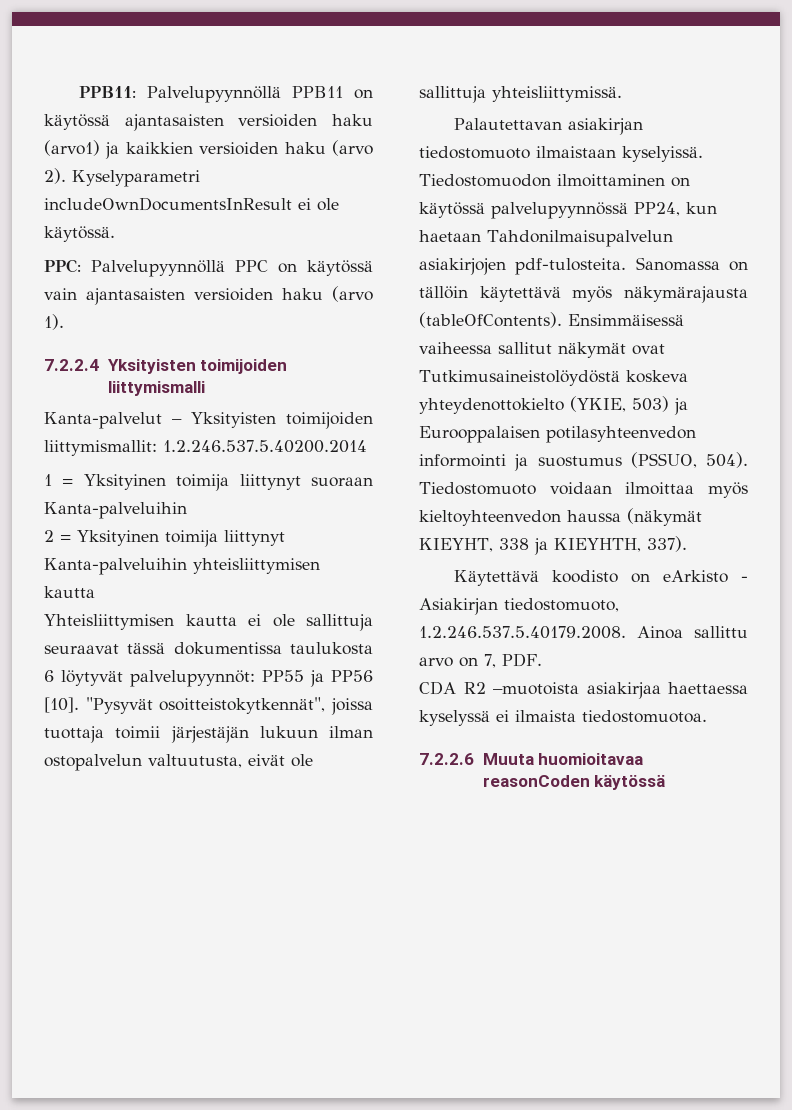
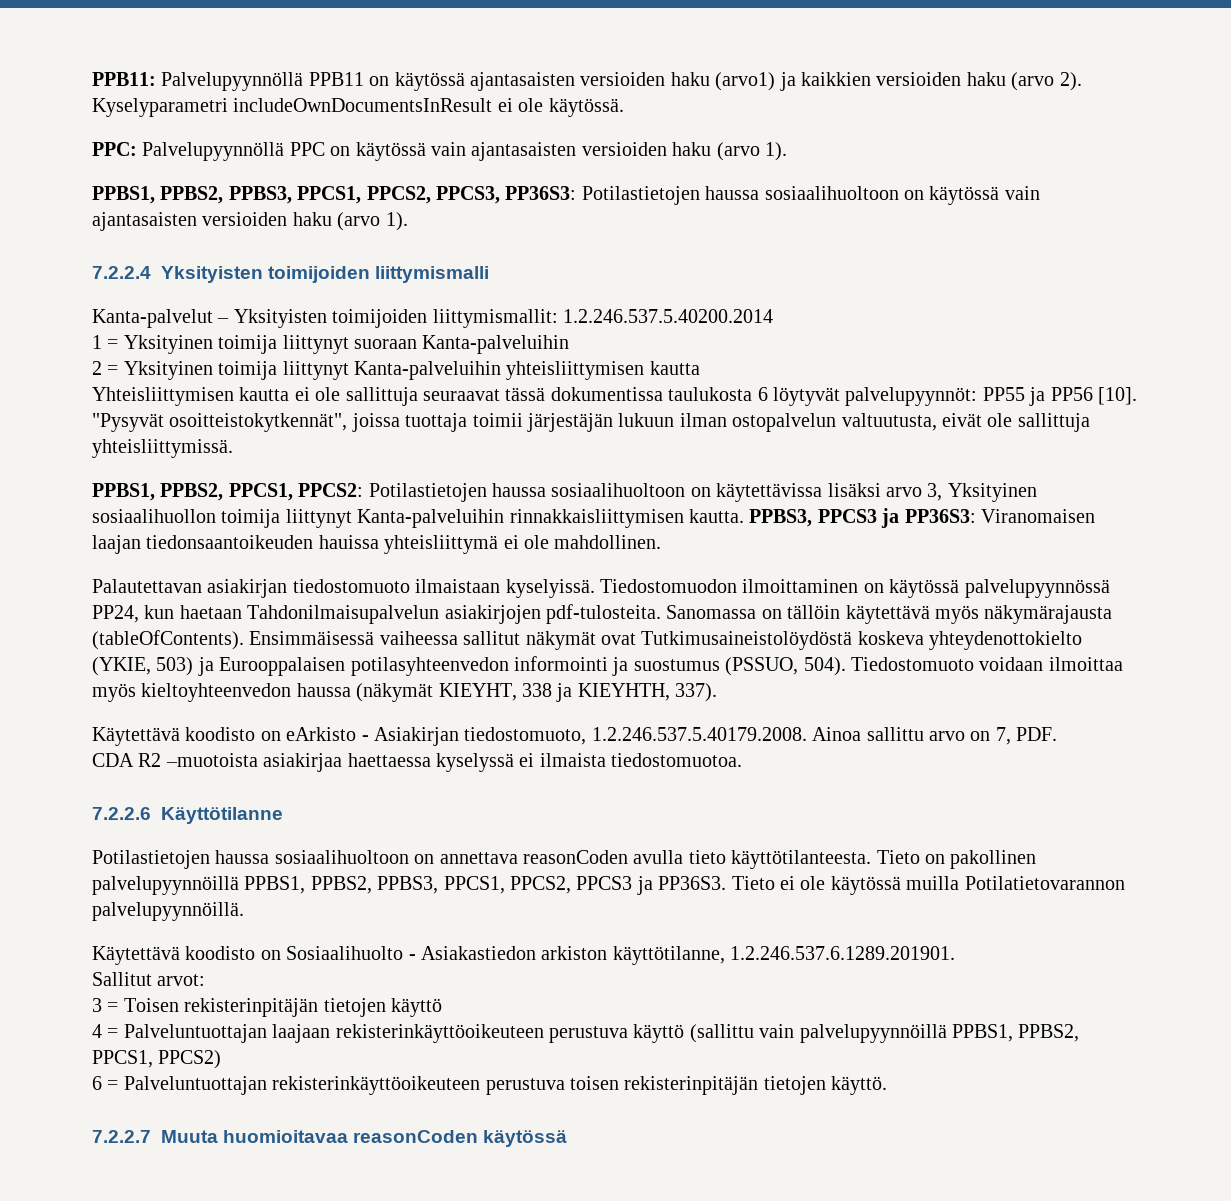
(64, 322) none -> [92,186,1040,205] [92,212,408,231] // PPBS1, PPBS2, PPBS3, PPCS1, PPCS2, PPCS3, PP36S3: Potilastietojen haussa sosiaalihuoltoon on käytössä vain ajantasaisten versioiden haku (arvo 1).
(622, 94) none -> [92,483,1037,502] [92,508,1095,528] [92,535,662,554] // PPBS1, PPBS2, PPCS1, PPCS2: Potilastietojen haussa sosiaalihuoltoon on käytettävissa lisäksi arvo 3, Yksityinen sosiaalihuollon toimija liittynyt Kanta-palveluihin rinnakkaisliittymisen kautta. PPBS3, PPCS3 ja PP36S3: Viranomaisen laajan tiedonsaantoikeuden hauissa yhteisliittymä ei ole mahdollinen.
(474, 759) none -> [161,807,283,824] [92,850,1037,869] [92,876,1125,895] [92,902,244,921] [92,946,956,965] [92,972,206,986] [92,998,442,1017] [92,1024,1080,1043] [92,1050,222,1069] [92,1076,888,1095] [92,1130,151,1143] Käyttötilanne // Potilastietojen haussa sosiaalihuoltoon on annettava reasonCoden avulla tieto käyttötilanteesta. Tieto on pakollinen palvelupyynnöillä PPBS1, PPBS2, PPBS3, PPCS1, PPCS2, PPCS3 ja PP36S3. Tieto ei ole käytössä muilla Potilatietovarannon palvelupyynnöillä. // Käytettävä koodisto on Sosiaalihuolto - Asiakastiedon arkiston käyttötilanne, 1.2.246.537.6.1289.201901. // Sallitut arvot: // 3 = Toisen rekisterinpitäjän tietojen käyttö // 4 = Palveluntuottajan laajaan rekisterinkäyttöoikeuteen perustuva käyttö (sallittu vain palvelupyynnöillä PPBS1, PPBS2, PPCS1, PPCS2) // 6 = Palveluntuottajan rekisterinkäyttöoikeuteen perustuva toisen rekisterinpitäjän tietojen käyttö. // 7.2.2.7

